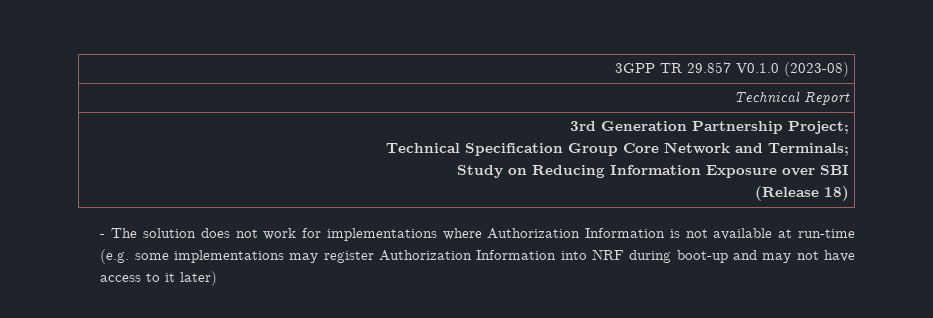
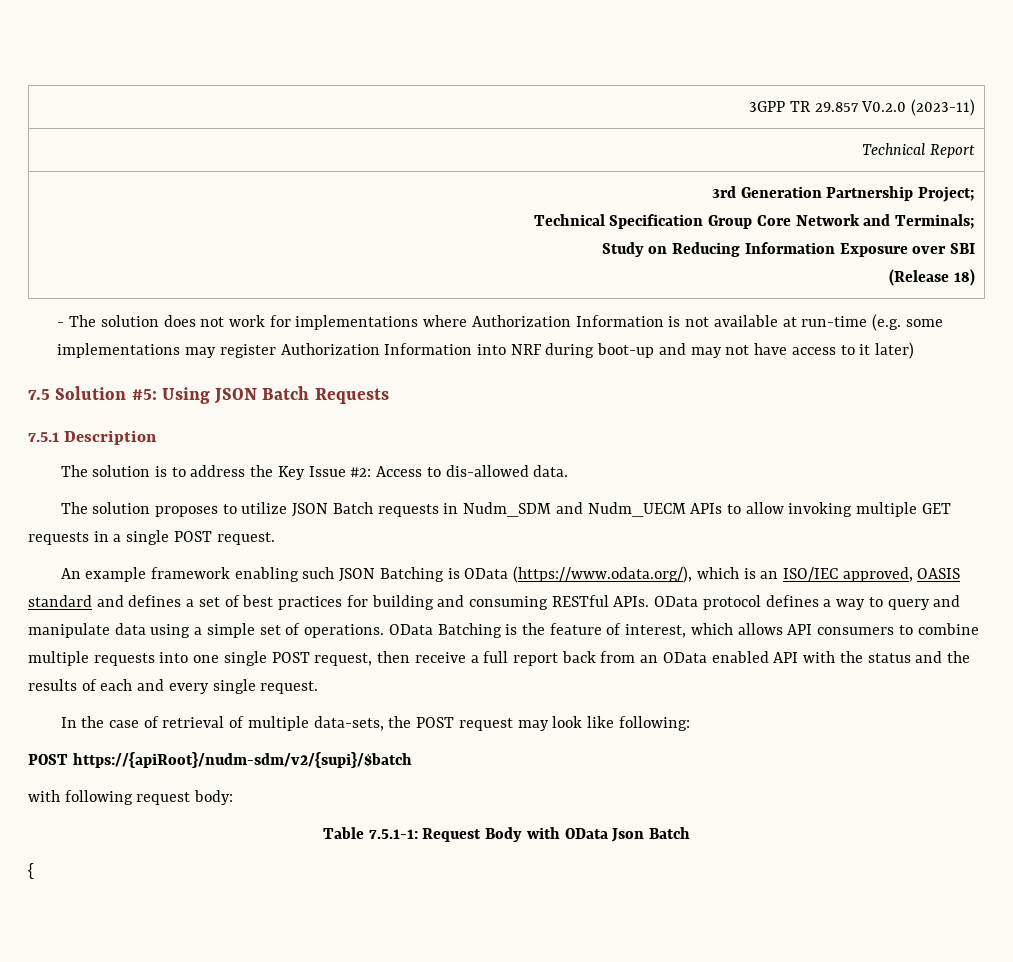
[735,62,849,77] V0.1.0 (2023-08) -> [861,99,976,116] V0.2.0 (2023-11)
(218, 278) none -> [28,386,389,404] [28,430,157,445] [60,465,569,480] [60,502,951,517] [28,530,275,545] [60,566,961,583] [28,595,961,610] [28,623,979,638] [28,651,970,666] [28,679,319,694] [60,716,690,731] [28,752,412,768] [28,790,234,805] [322,827,691,842] [28,863,34,879] // 7.5 Solution #5: Using JSON Batch Requests // 7.5.1 Description // The solution is to address the Key Issue #2: Access to dis-allowed data. // The solution proposes to utilize JSON Batch requests in Nudm_SDM and Nudm_UECM APIs to allow invoking multiple GET requests in a single POST request. // An example framework enabling such JSON Batching is OData (https://www.odata.org/), which is an ISO/IEC approved, OASIS standard and defines a set of best practices for building and consuming RESTful APIs. OData protocol defines a way to query and manipulate data using a simple set of operations. OData Batching is the feature of interest, which allows API consumers to combine multiple requests into one single POST request, then receive a full report back from an OData enabled API with the status and the results of each and every single request. // In the case of retrieval of multiple data-sets, the POST request may look like following: // POST https://{apiRoot}/nudm-sdm/v2/{supi}/$batch // with following request body: // Table 7.5.1-1: Request Body with OData Json Batch // {

